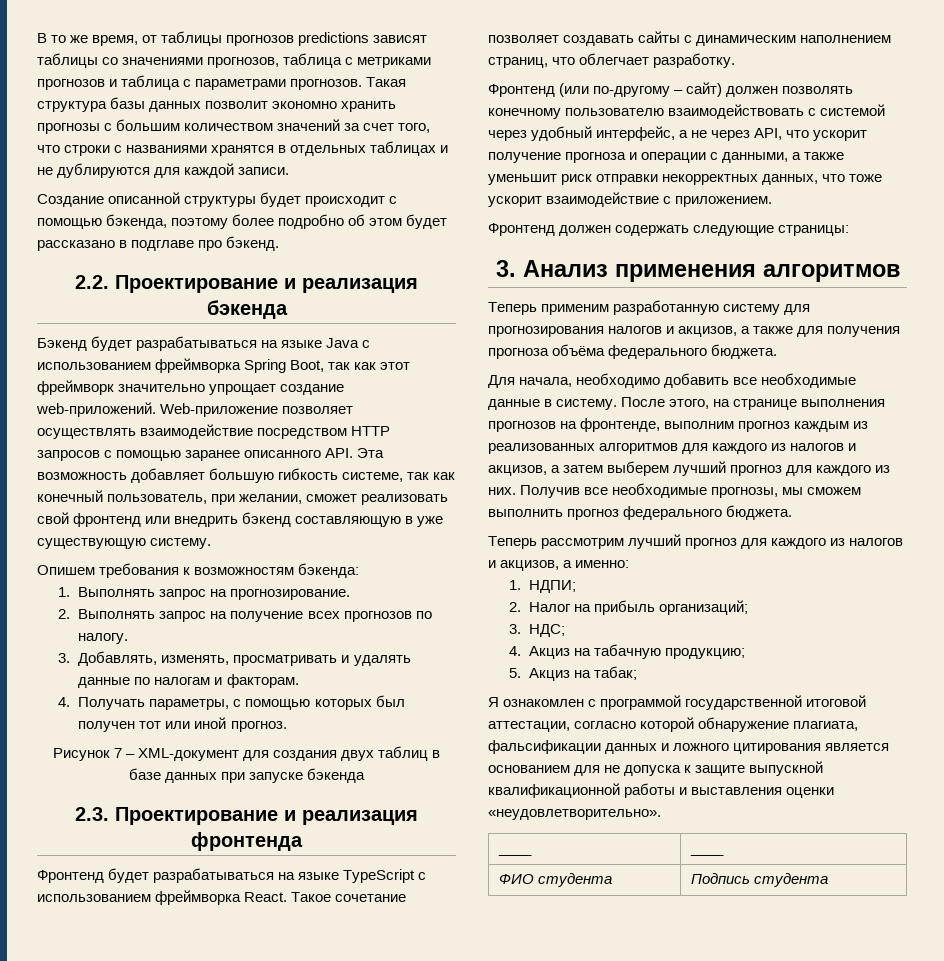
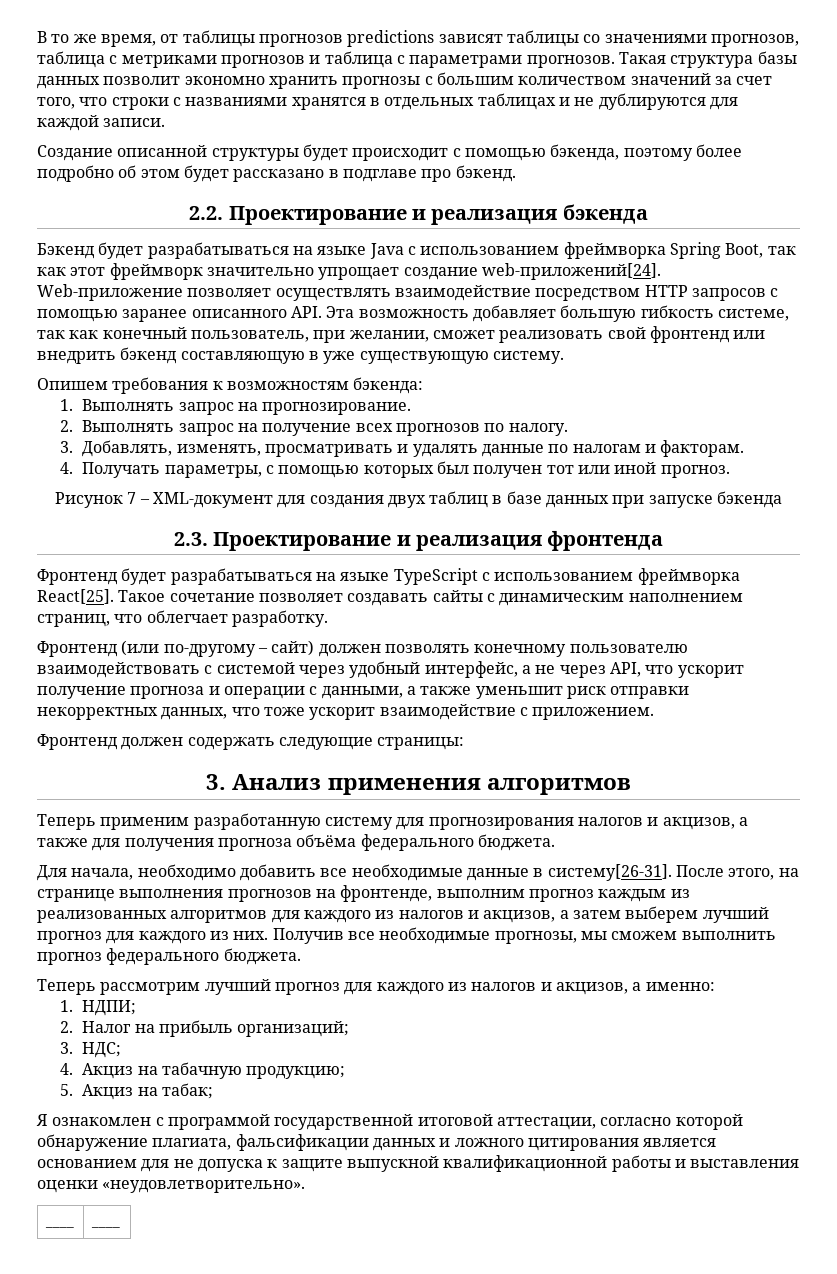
[36,402,156,417] web-приложений. -> [481,263,661,280] web-приложений[24].
[244,892,288,902] React. -> [37,589,114,604] React[25].
[556,399,618,410] систему. -> [547,864,672,881] систему[26-31].
[498,873,612,887] [690,873,828,887] // ФИО студента | Подпись студента -> (120, 1227) none

